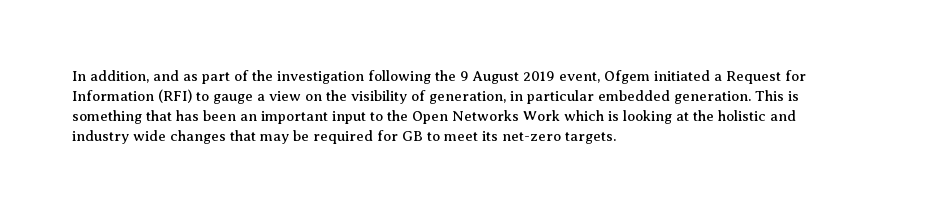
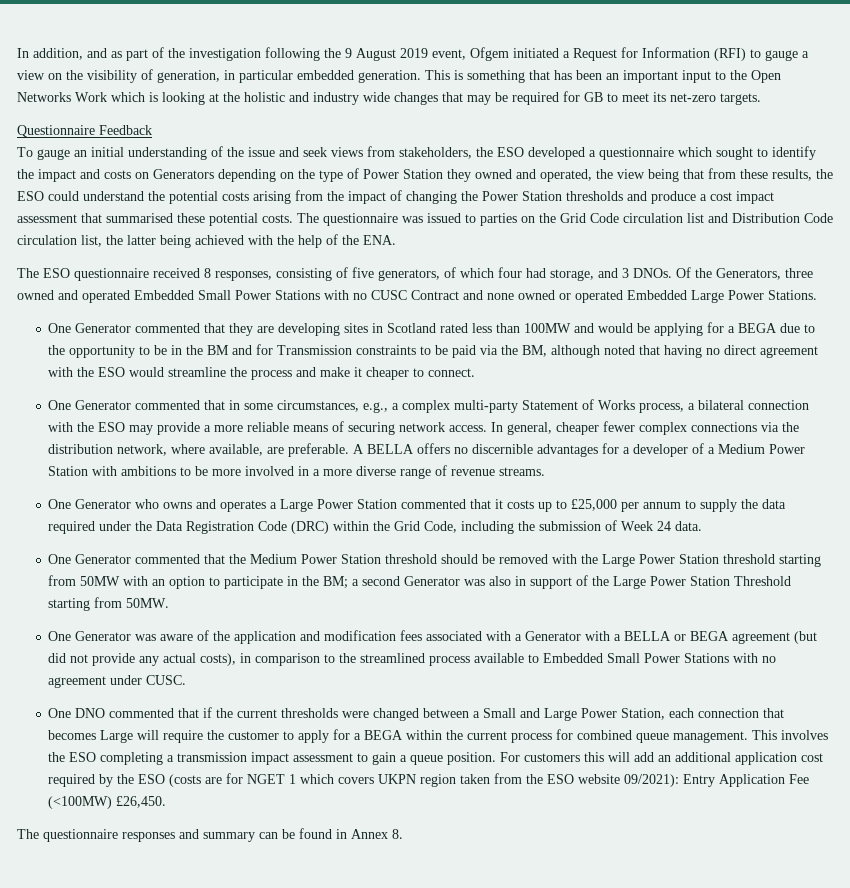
(616, 138) none -> [17,125,152,137] [17,146,816,160] [17,168,833,182] [17,190,774,204] [17,213,833,226] [17,234,396,248] [17,267,813,281] [17,290,817,303] [48,322,816,336] [48,344,819,358] [48,367,476,380] [48,399,810,413] [48,421,800,435] [48,443,806,457] [48,465,546,479] [48,499,787,512] [48,520,703,534] [48,554,822,567] [48,575,792,589] [48,597,170,611] [48,630,818,644] [48,653,777,666] [48,675,187,688] [48,707,785,721] [48,729,829,743] [48,752,824,765] [48,773,810,787] [48,796,167,809] [17,828,403,842] // Questionnaire Feedback // To gauge an initial understanding of the issue and seek views from stakeholders, the ESO developed a questionnaire which sought to identify the impact and costs on Generators depending on the type of Power Station they owned and operated, the view being that from these results, the ESO could understand the potential costs arising from the impact of changing the Power Station thresholds and produce a cost impact assessment that summarised these potential costs. The questionnaire was issued to parties on the Grid Code circulation list and Distribution Code circulation list, the latter being achieved with the help of the ENA. // The ESO questionnaire received 8 responses, consisting of five generators, of which four had storage, and 3 DNOs. Of the Generators, three owned and operated Embedded Small Power Stations with no CUSC Contract and none owned or operated Embedded Large Power Stations. // One Generator commented that they are developing sites in Scotland rated less than 100MW and would be applying for a BEGA due to the opportunity to be in the BM and for Transmission constraints to be paid via the BM, although noted that having no direct agreement with the ESO would streamline the process and make it cheaper to connect. // One Generator commented that in some circumstances, e.g., a complex multi-party Statement of Works process, a bilateral connection with the ESO may provide a more reliable means of securing network access. In general, cheaper fewer complex connections via the distribution network, where available, are preferable. A BELLA offers no discernible advantages for a developer of a Medium Power Station with ambitions to be more involved in a more diverse range of revenue streams. // One Generator who owns and operates a Large Power Station commented that it costs up to £25,000 per annum to supply the data required under the Data Registration Code (DRC) within the Grid Code, including the submission of Week 24 data. // One Generator commented that the Medium Power Station threshold should be removed with the Large Power Station threshold starting from 50MW with an option to participate in the BM; a second Generator was also in support of the Large Power Station Threshold starting from 50MW. // One Generator was aware of the application and modification fees associated with a Generator with a BELLA or BEGA agreement (but did not provide any actual costs), in comparison to the streamlined process available to Embedded Small Power Stations with no agreement under CUSC. // One DNO commented that if the current thresholds were changed between a Small and Large Power Station, each connection that becomes Large will require the customer to apply for a BEGA within the current process for combined queue management. This involves the ESO completing a transmission impact assessment to gain a queue position. For customers this will add an additional application cost required by the ESO (costs are for NGET 1 which covers UKPN region taken from the ESO website 09/2021): Entry Application Fee (<100MW) £26,450. // The questionnaire responses and summary can be found in Annex 8.

